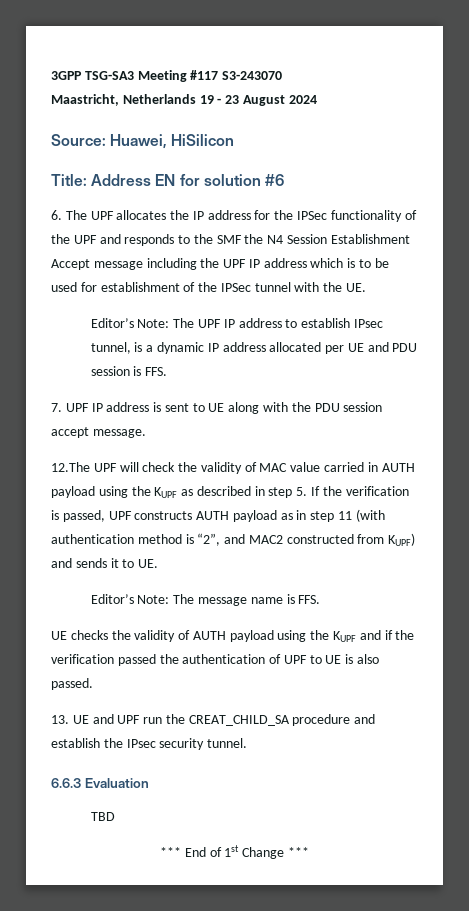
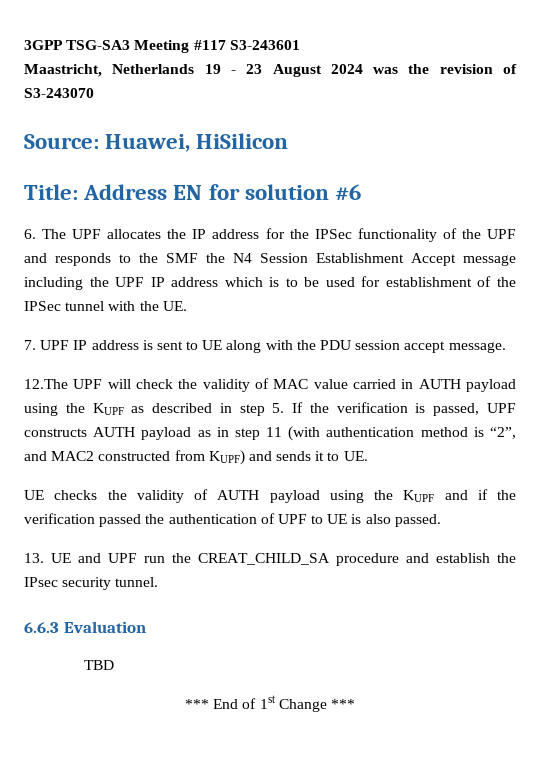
[222,71,283,80] S3-243070 -> [229,40,300,50] S3-243601
(317, 99) none -> [373,64,518,74] [24,88,94,98] was the revision of S3-243070
[90,318,383,328] [90,342,418,354] [90,366,168,376] // Editor’s Note: The UPF IP address to establish IPsec tunnel, is a dynamic IP address allocated per UE and PDU session is FFS. -> (187, 306) none
[90,594,321,606] // Editor’s Note: The message name is FFS. -> (368, 456) none

